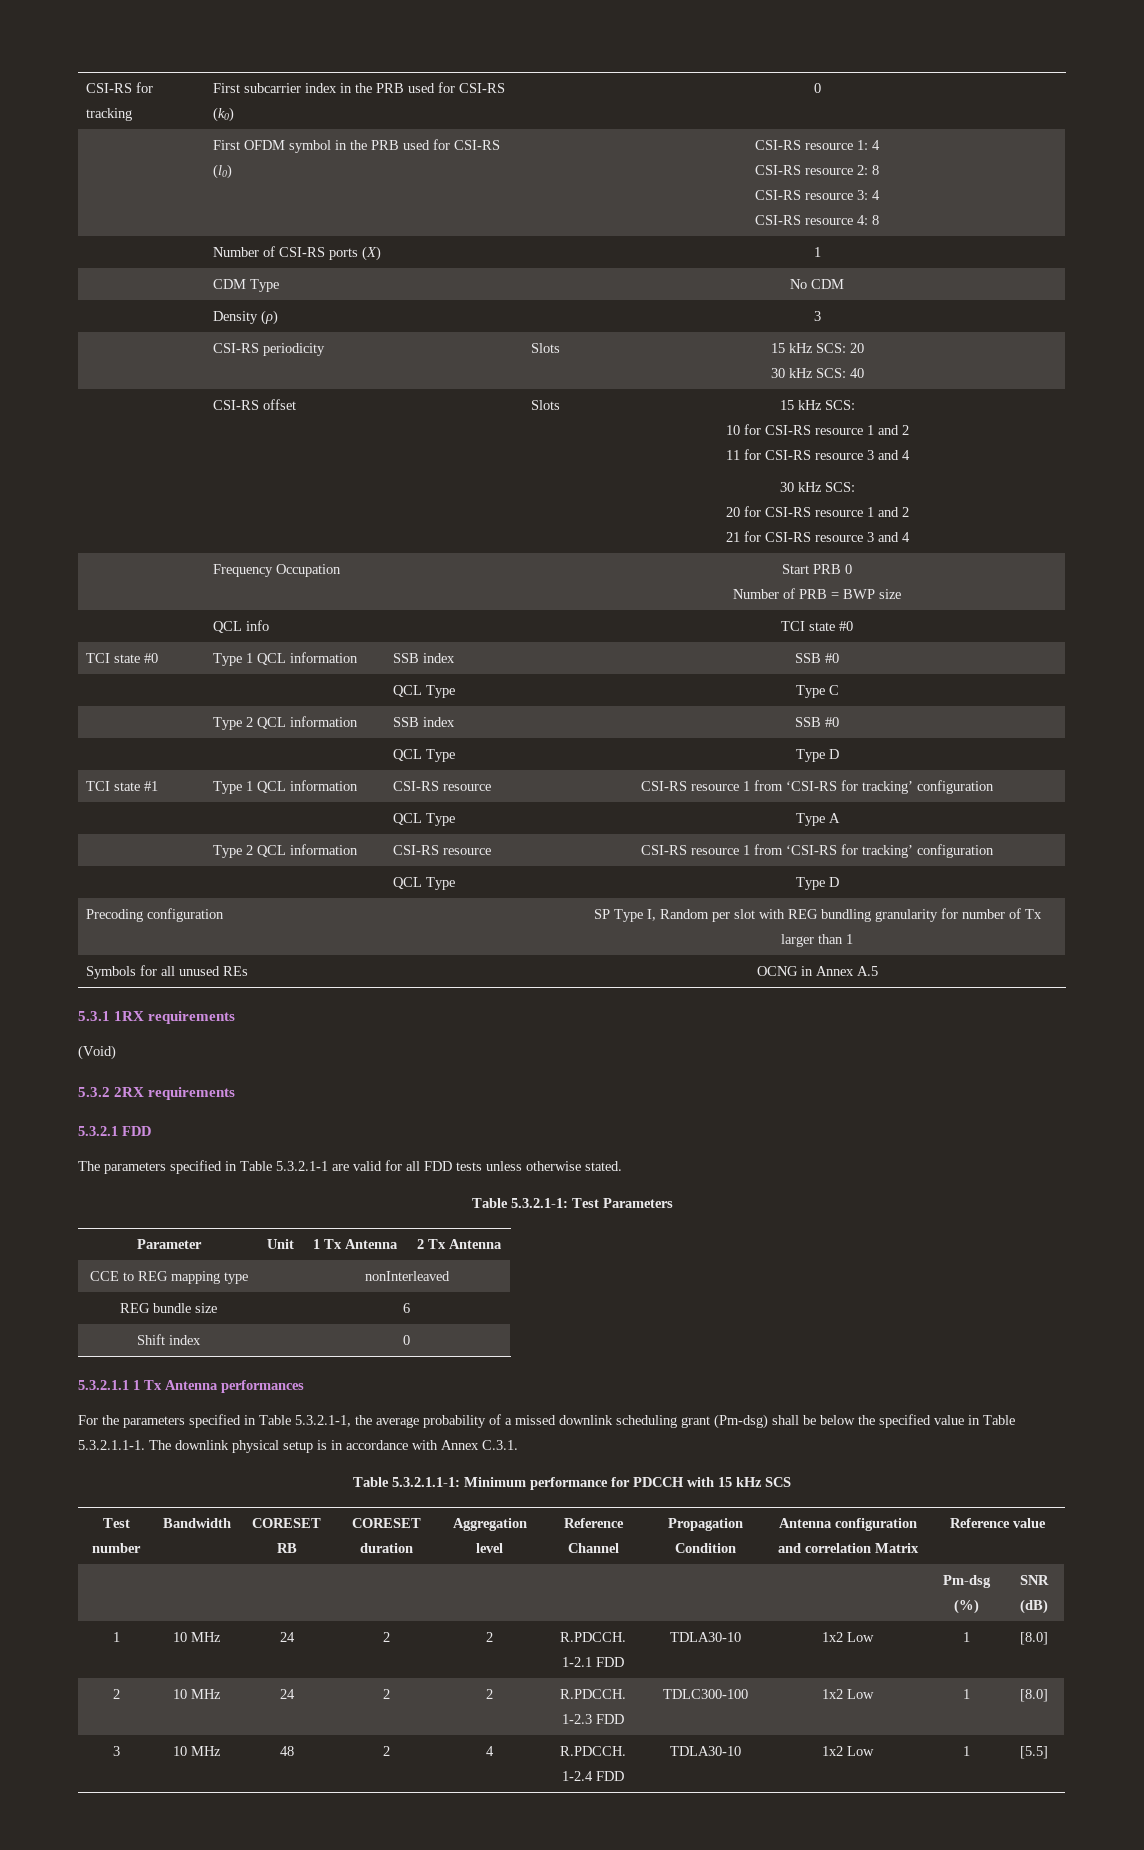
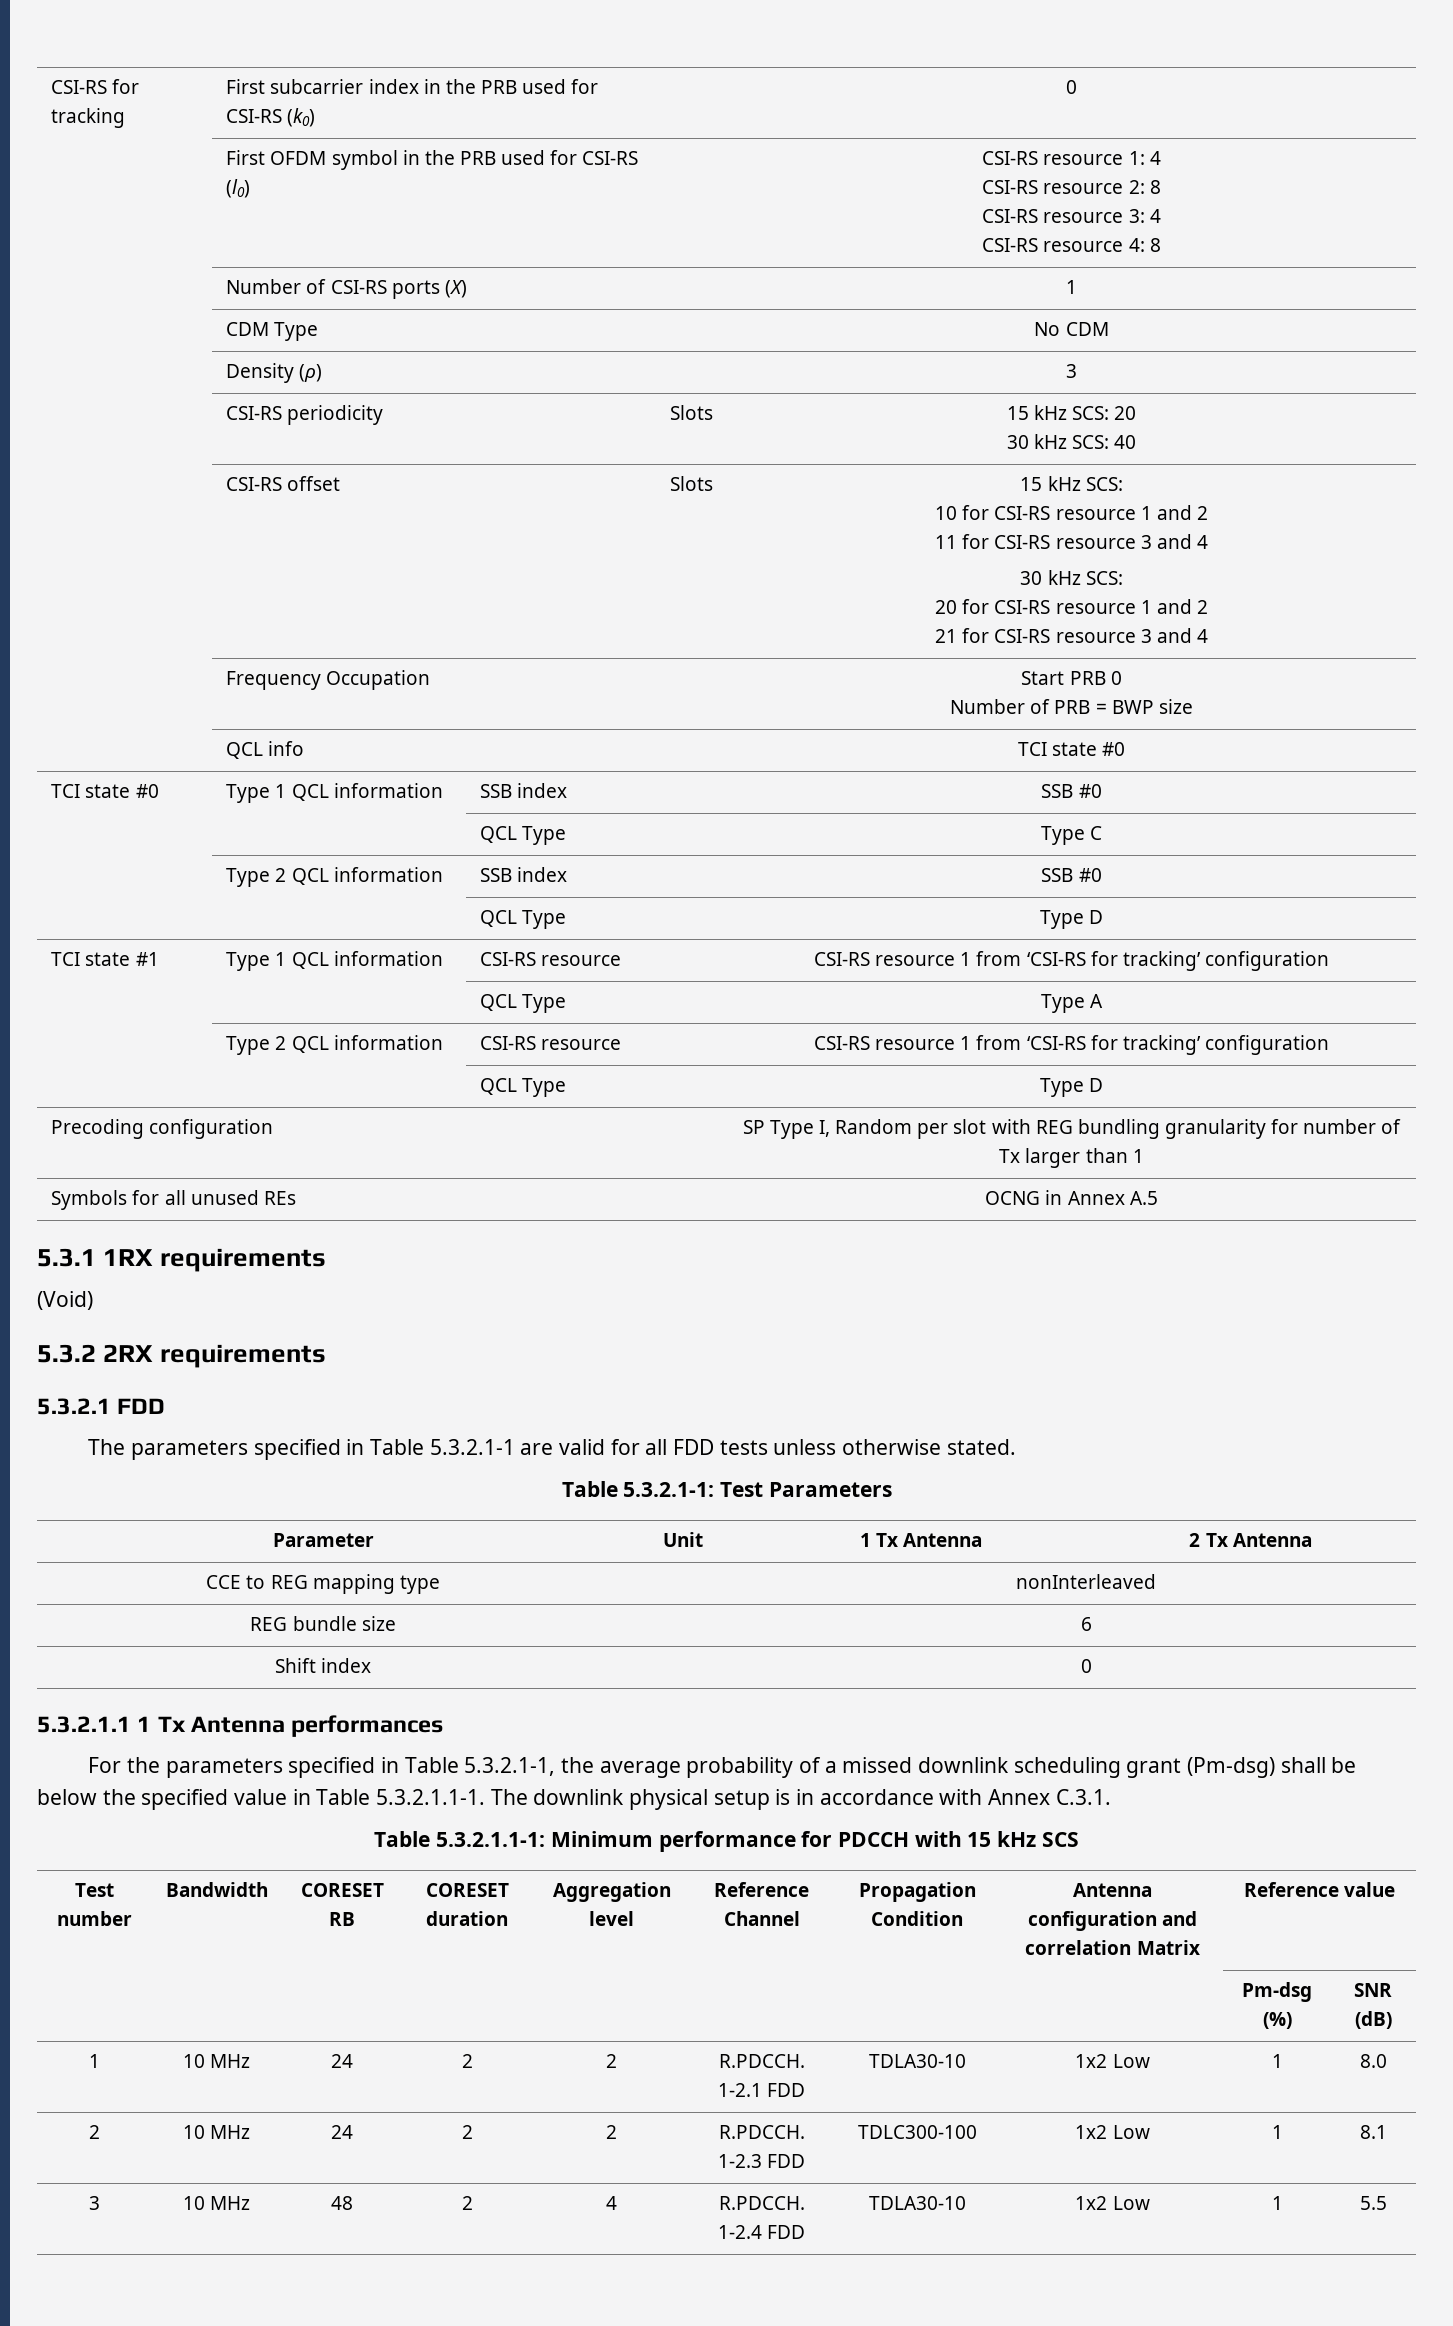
[1020,1632,1048,1645] [8.0] -> [1359,2054,1387,2068] 8.0
[1020,1689,1048,1702] [8.0] -> [1359,2125,1387,2139] 8.1
[1020,1746,1048,1759] [5.5] -> [1359,2196,1387,2210] 5.5

